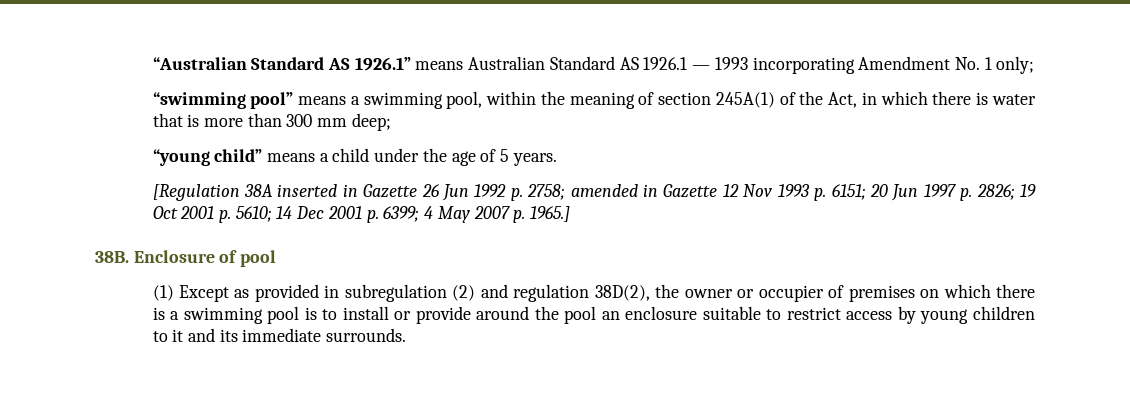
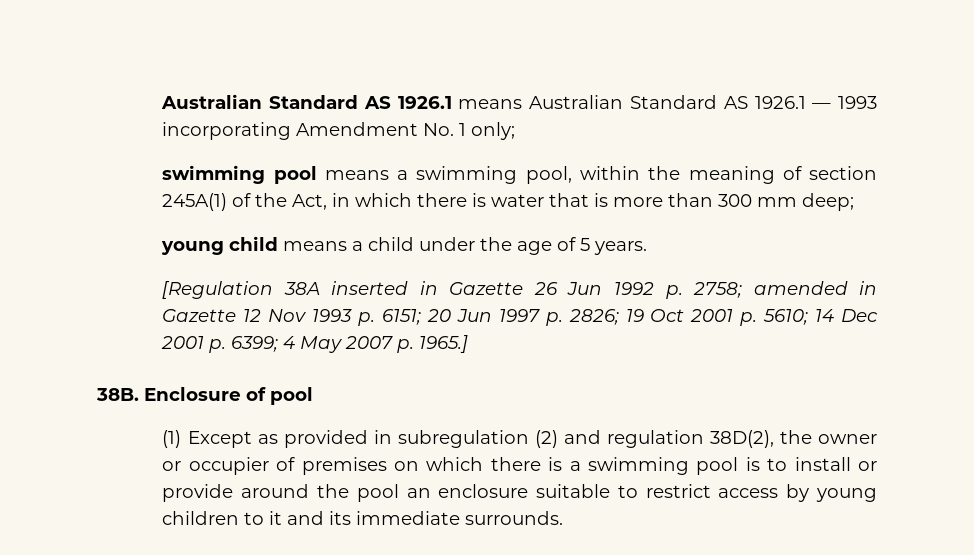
[152,57,411,71] “Australian Standard AS 1926.1” -> [161,94,452,109] Australian Standard AS 1926.1
[152,92,294,109] “swimming pool” -> [162,165,317,184] swimming pool
[152,149,263,166] “young child” -> [161,236,279,255] young child

